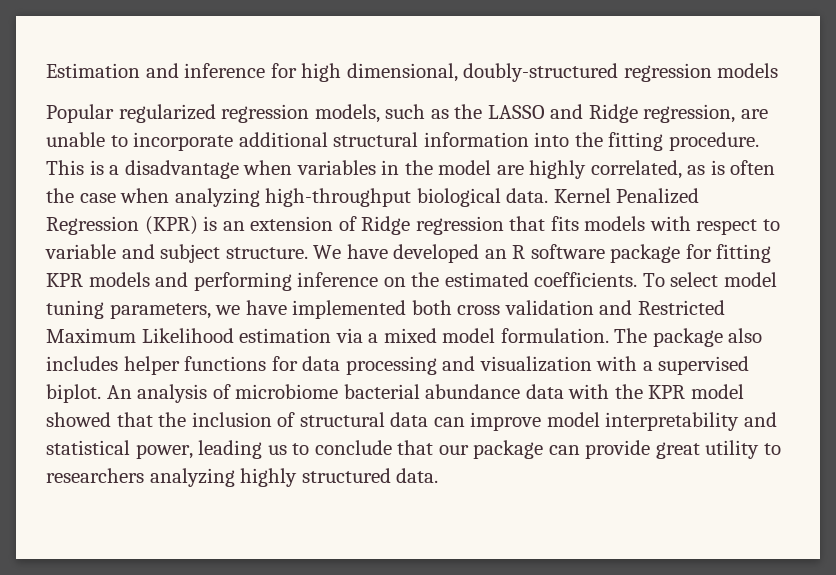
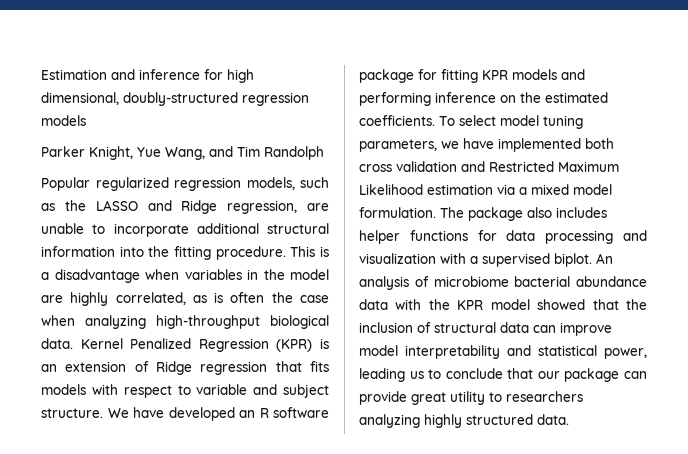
(779, 70) none -> [41,146,324,160] // Parker Knight, Yue Wang, and Tim Randolph

